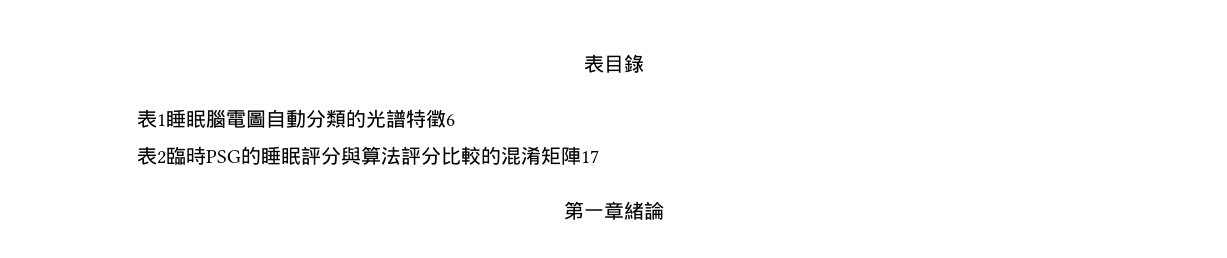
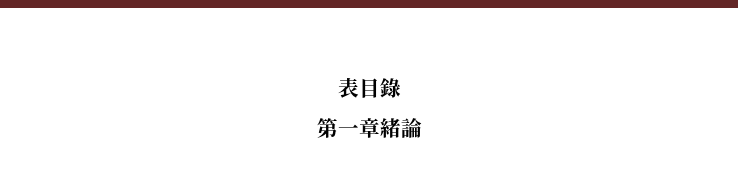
[137,109,456,128] [137,146,600,165] // 表1睡眠腦電圖自動分類的光譜特徵6 // 表2臨時PSG的睡眠評分與算法評分比較的混淆矩陣17 -> (401, 88) none

